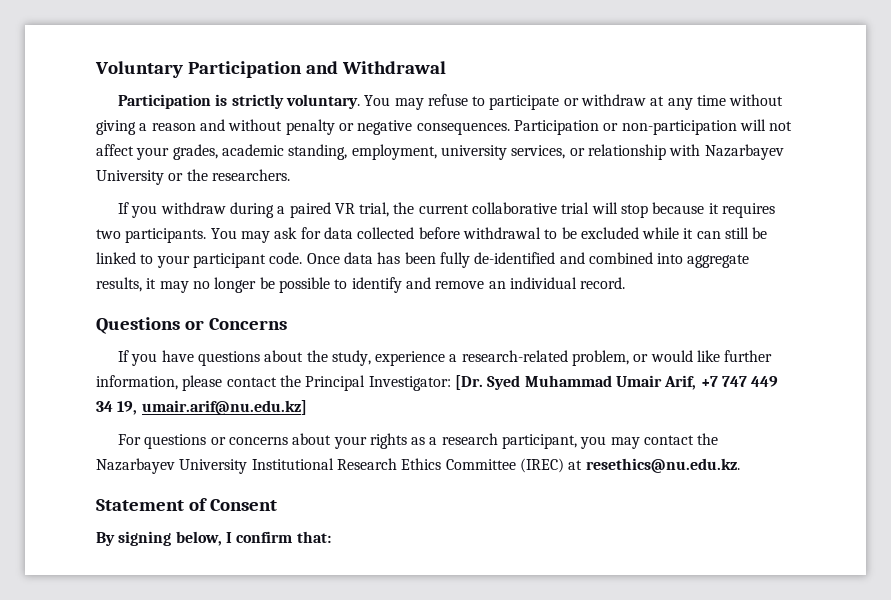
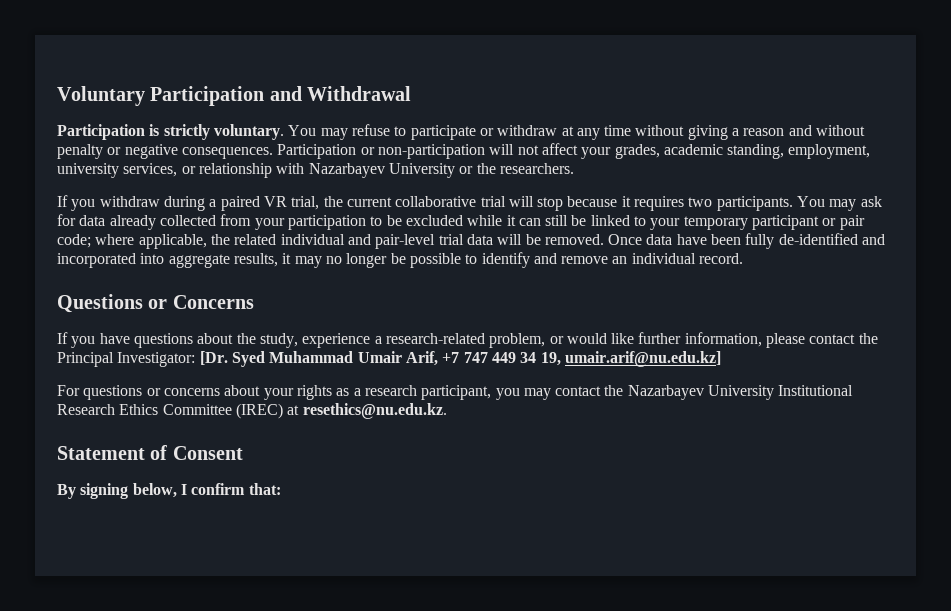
[357,227,541,239] collected before withdrawal -> [109,214,366,230] already collected from your participation
[192,252,303,268] participant code. -> [683,215,865,230] [57,234,604,249] temporary participant or pair code; where applicable, the related individual and pair-level trial data will be removed.
[377,252,401,264] has -> [676,234,707,245] have
[588,252,653,264] combined -> [57,253,136,268] incorporated

